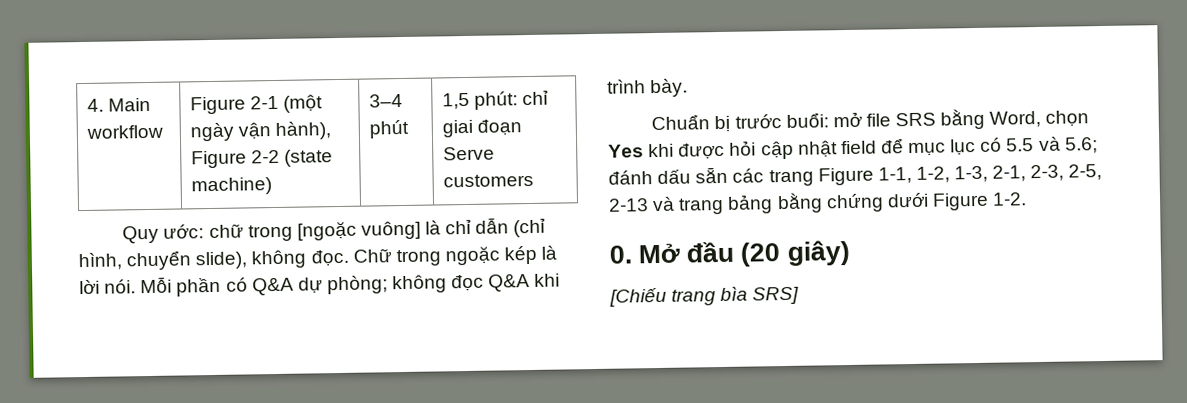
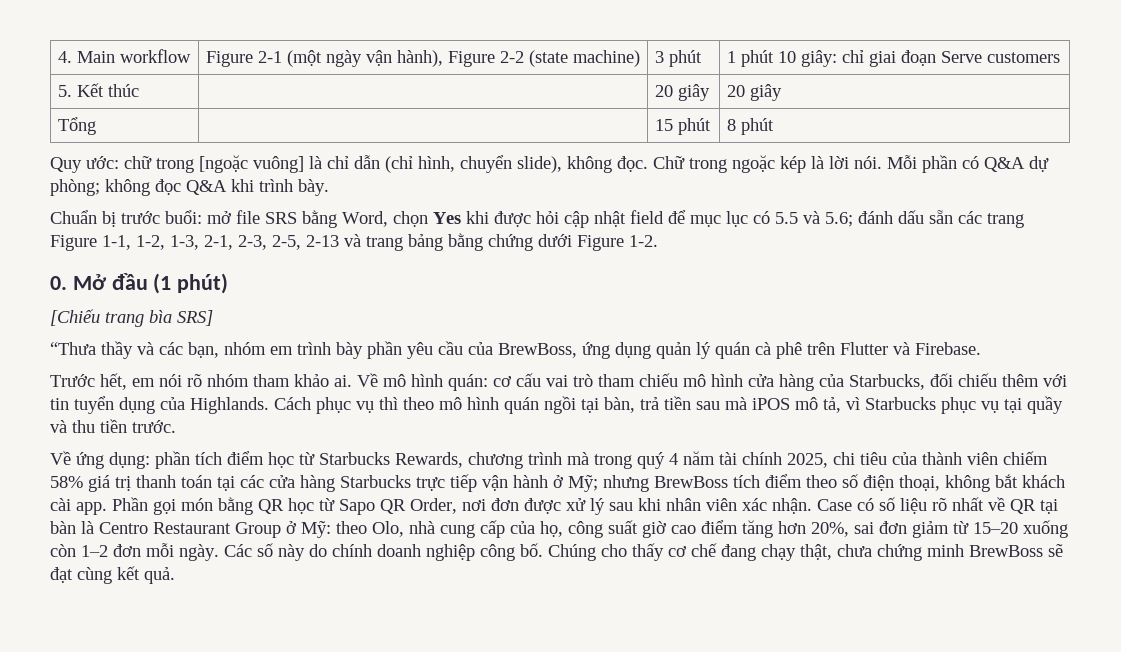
[368,93,403,108] [368,119,409,139] [441,91,519,110] 3–4 phút | 1,5 phút: -> [654,50,702,67] [726,50,837,67] 3 phút | 1 phút 10 giây:
(534, 180) none -> [57,83,139,97] [654,84,710,101] [726,84,782,101] [57,117,96,135] [654,118,711,135] [726,118,774,135] // 5. Kết thúc | | 20 giây | 20 giây // Tổng | | 15 phút | 8 phút
[740,239,851,267] (20 giây) -> [153,273,229,294] (1 phút)
(800, 295) none -> [50,341,981,359] [50,373,1067,391] [50,396,1063,414] [50,419,176,433] [50,451,1048,469] [50,474,1065,492] [50,497,1058,515] [50,520,1068,538] [50,543,1063,561] [50,566,175,584] // “Thưa thầy và các bạn, nhóm em trình bày phần yêu cầu của BrewBoss, ứng dụng quản lý quán cà phê trên Flutter và Firebase. // Trước hết, em nói rõ nhóm tham khảo ai. Về mô hình quán: cơ cấu vai trò tham chiếu mô hình cửa hàng của Starbucks, đối chiếu thêm với tin tuyển dụng của Highlands. Cách phục vụ thì theo mô hình quán ngồi tại bàn, trả tiền sau mà iPOS mô tả, vì Starbucks phục vụ tại quầy và thu tiền trước. // Về ứng dụng: phần tích điểm học từ Starbucks Rewards, chương trình mà trong quý 4 năm tài chính 2025, chi tiêu của thành viên chiếm 58% giá trị thanh toán tại các cửa hàng Starbucks trực tiếp vận hành ở Mỹ; nhưng BrewBoss tích điểm theo số điện thoại, không bắt khách cài app. Phần gọi món bằng QR học từ Sapo QR Order, nơi đơn được xử lý sau khi nhân viên xác nhận. Case có số liệu rõ nhất về QR tại bàn là Centro Restaurant Group ở Mỹ: theo Olo, nhà cung cấp của họ, công suất giờ cao điểm tăng hơn 20%, sai đơn giảm từ 15–20 xuống còn 1–2 đơn mỗi ngày. Các số này do chính doanh nghiệp công bố. Chúng cho thấy cơ chế đang chạy thật, chưa chứng minh BrewBoss sẽ đạt cùng kết quả.

